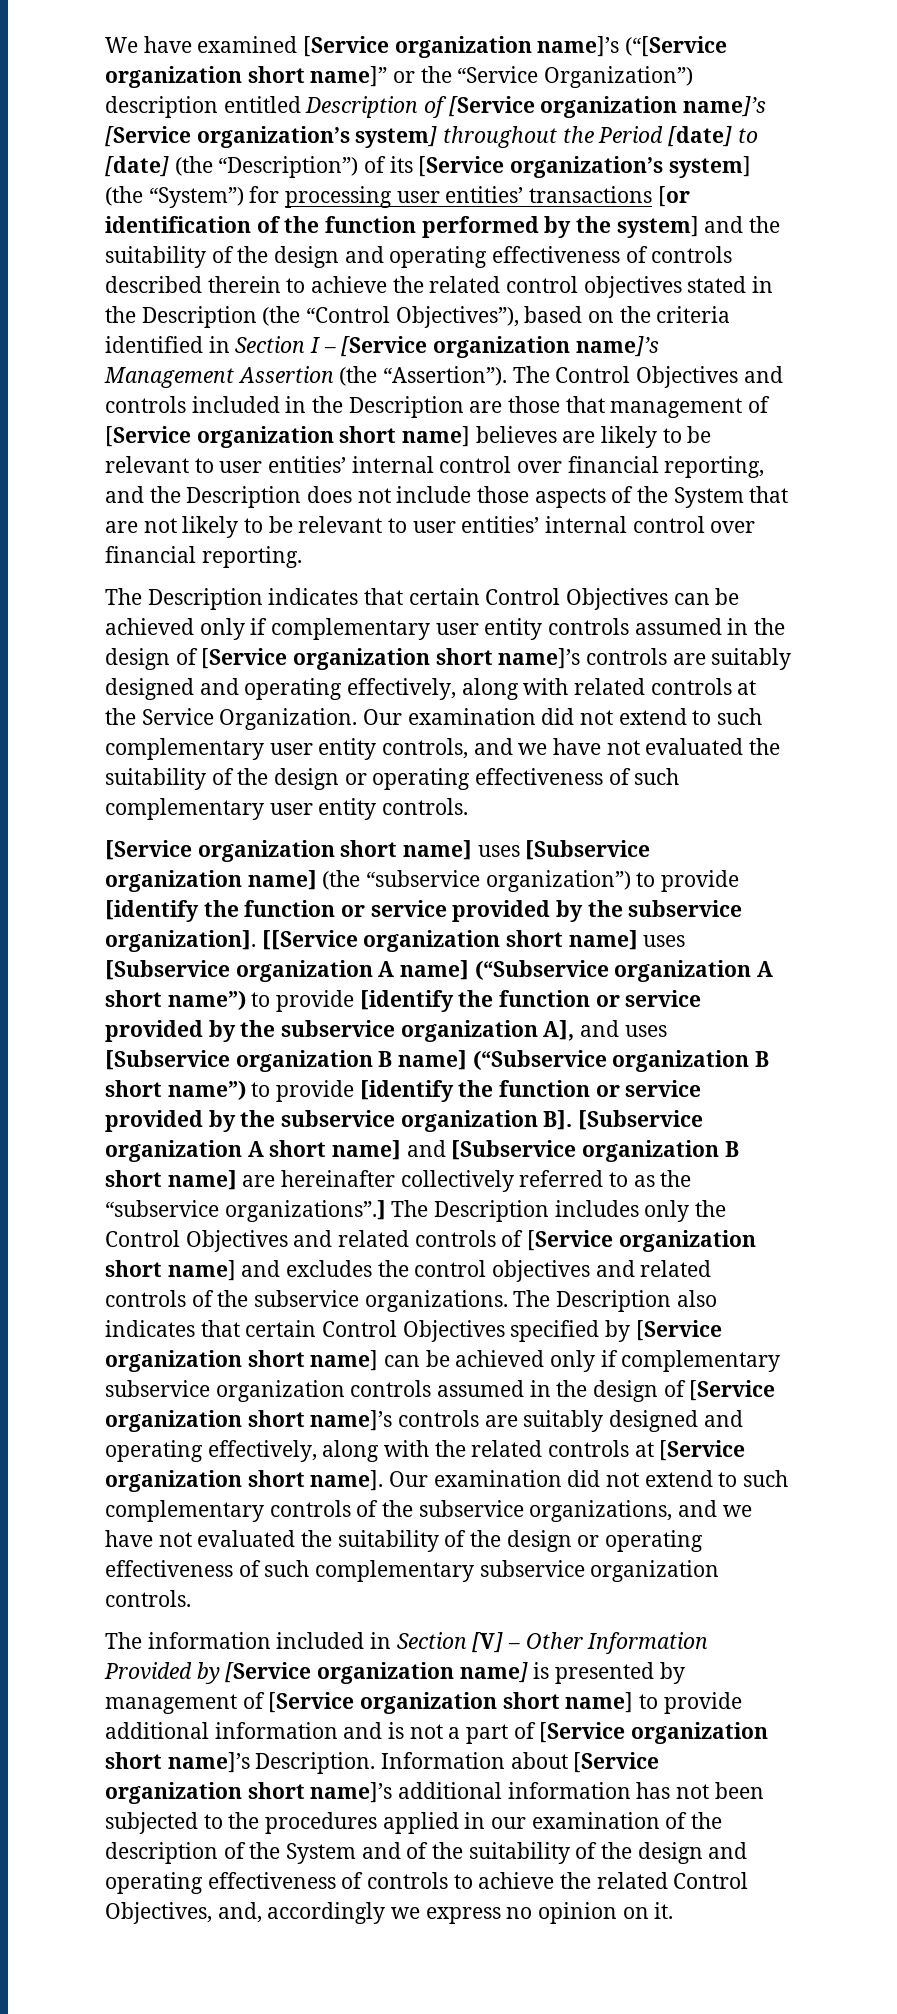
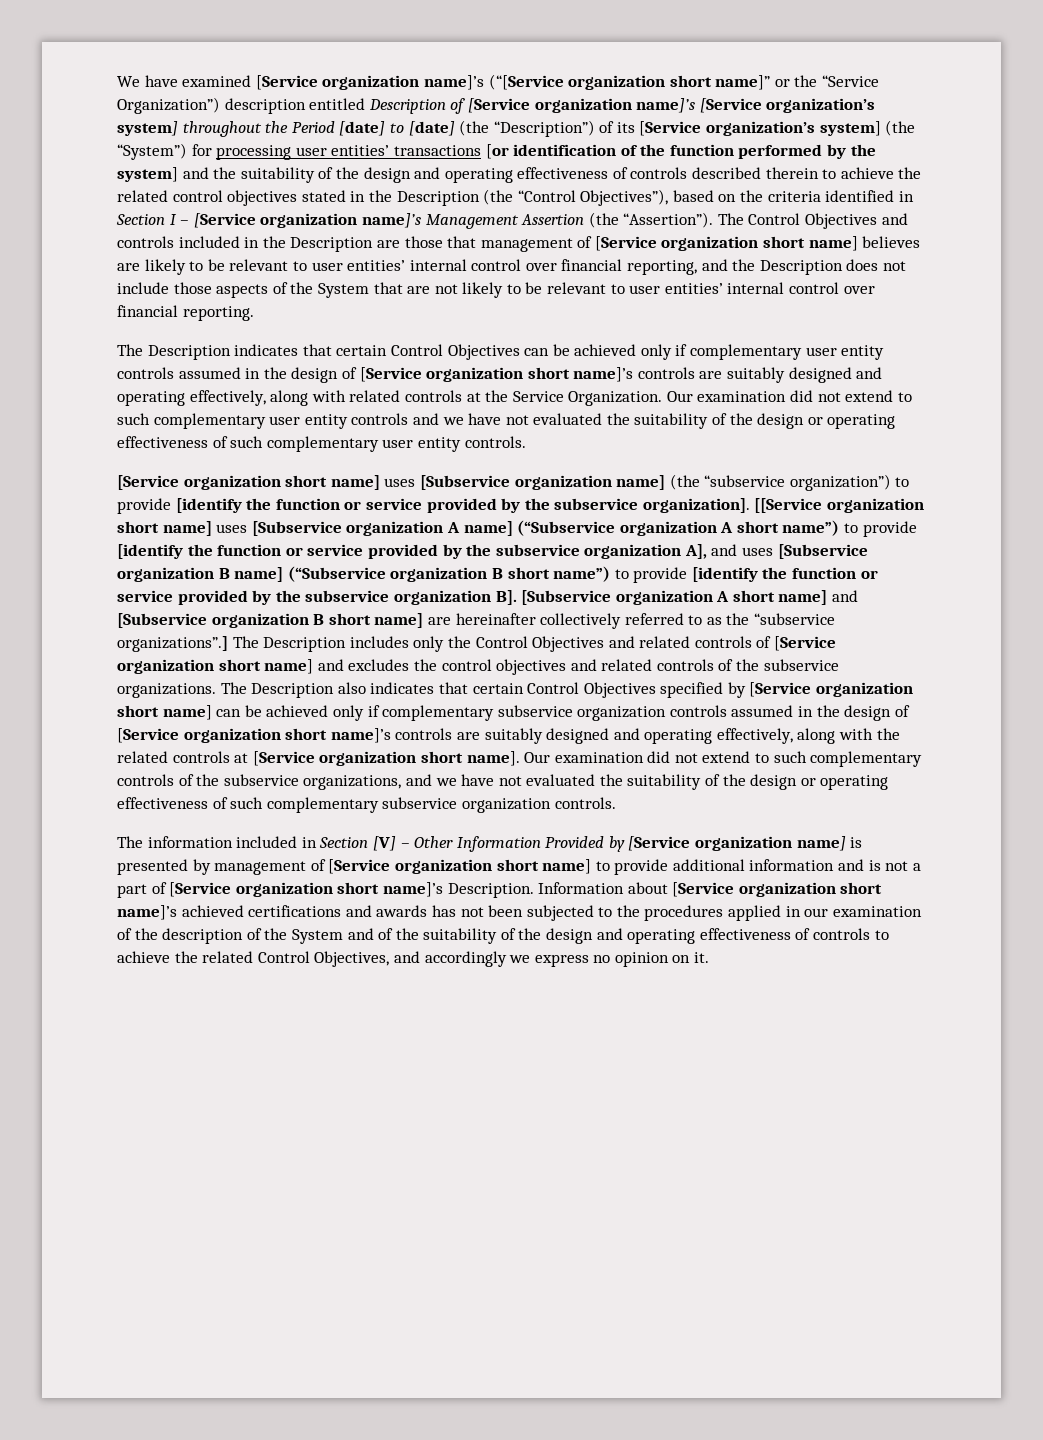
[382,738,469,759] controls, -> [351,413,409,425] controls
[398,1782,631,1799] additional information -> [181,905,428,917] achieved certifications and awards
[217,1902,262,1923] and, -> [393,951,420,963] and

